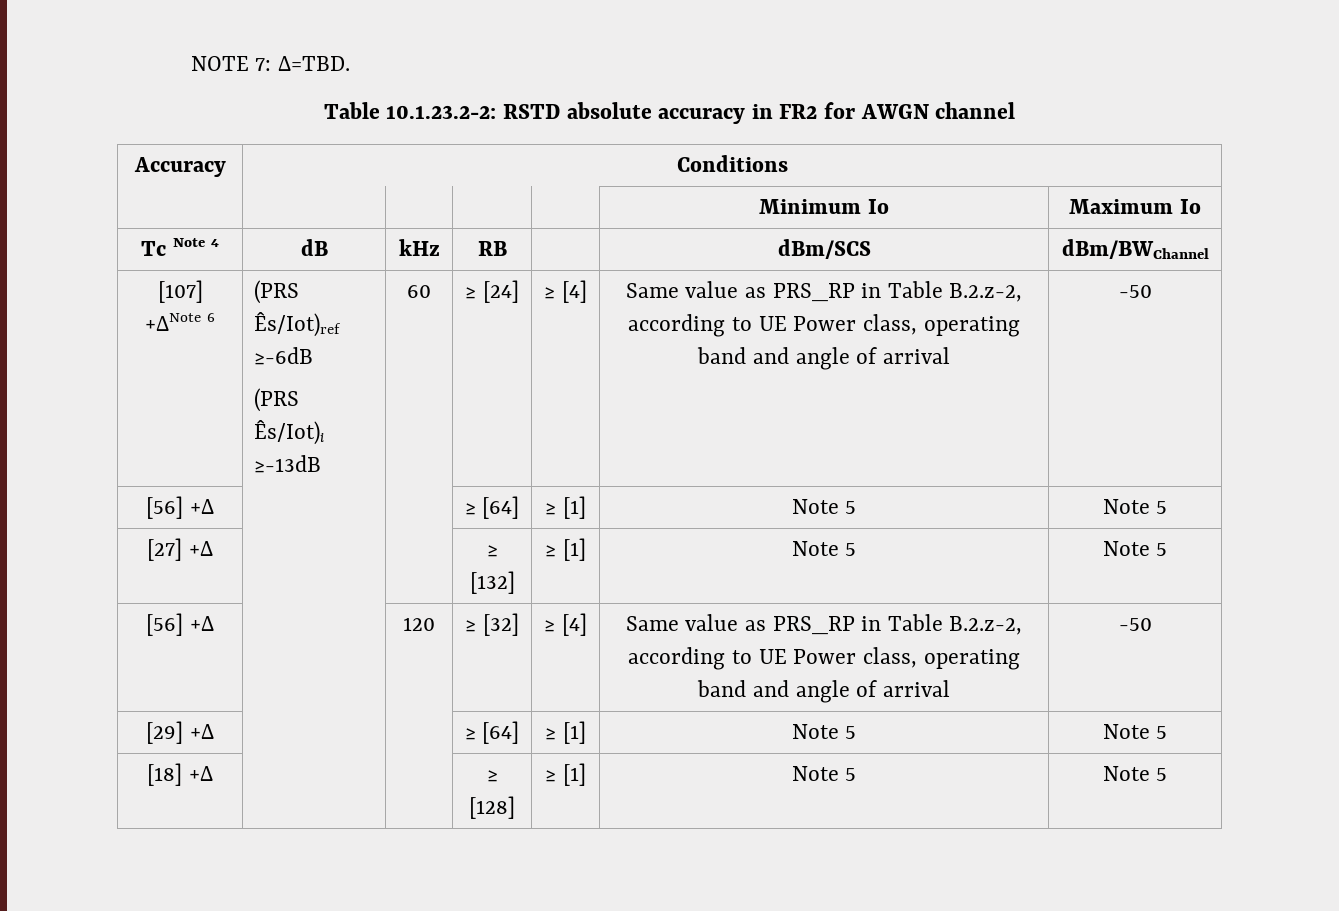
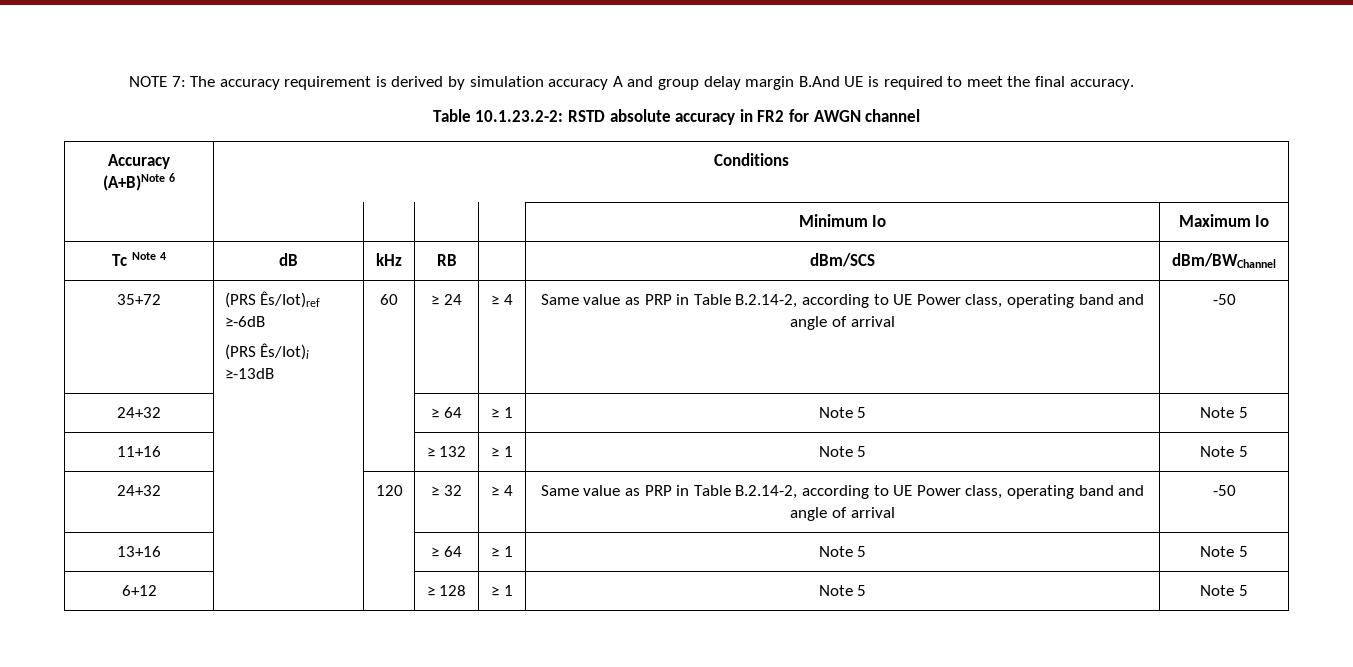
[278,56,351,71] Δ=TBD. -> [190,76,1134,90] The accuracy requirement is derived by simulation accuracy A and group delay margin B.And UE is required to meet the final accuracy.
(226, 167) none -> [102,173,176,191] (A+B)Note 6
[157,280,203,303] [144,313,216,331] [107] +ΔNote 6 -> [117,294,161,305] 35+72
[482,280,519,303] [544,280,587,303] [625,281,1023,302] [24] | ≥ [4] | Same value as PRS_RP in Table B.2.z-2, -> [443,294,462,305] [491,294,513,305] [540,294,798,308] 24 | ≥ 4 | Same value as PRP in Table B.2.14-2,
[146,496,214,519] [464,496,520,519] [545,496,586,519] [791,499,857,514] [1102,499,1168,514] [147,538,213,561] [486,545,498,557] [469,571,515,594] [545,538,586,561] [791,541,857,556] [1102,541,1168,556] [146,613,214,636] [56] +Δ | | | ≥ [64] | ≥ [1] | Note 5 | Note 5 // [27] +Δ | | | ≥ [132] | ≥ [1] | Note 5 | Note 5 // [56] +Δ -> [117,407,161,418] [431,407,462,418] [491,407,513,418] [818,407,867,418] [1200,407,1248,418] [117,446,161,457] [426,446,467,457] [491,446,513,457] [818,446,867,457] [1200,446,1248,457] [117,485,161,496] 24+32 | | | ≥ 64 | ≥ 1 | Note 5 | Note 5 // 11+16 | | | ≥ 132 | ≥ 1 | Note 5 | Note 5 // 24+32
[482,613,519,636] [544,613,587,636] [625,614,1023,635] [32] | ≥ [4] | Same value as PRS_RP in Table B.2.z-2, -> [443,485,462,496] [491,485,513,496] [540,485,798,499] 32 | ≥ 4 | Same value as PRP in Table B.2.14-2,
[146,721,214,744] [464,721,520,744] [545,721,586,744] [791,724,857,739] [1102,724,1168,739] [147,763,213,786] [486,770,498,782] [469,796,515,819] [545,763,586,786] [29] +Δ | | | ≥ [64] | ≥ [1] | Note 5 | Note 5 // [18] +Δ | | | ≥ [128] | ≥ [1] -> [117,546,161,557] [431,546,462,557] [491,546,513,557] [818,546,867,557] [1200,546,1248,557] [121,585,157,596] [426,585,467,596] [491,585,513,596] 13+16 | | | ≥ 64 | ≥ 1 | Note 5 | Note 5 // 6+12 | | | ≥ 128 | ≥ 1

